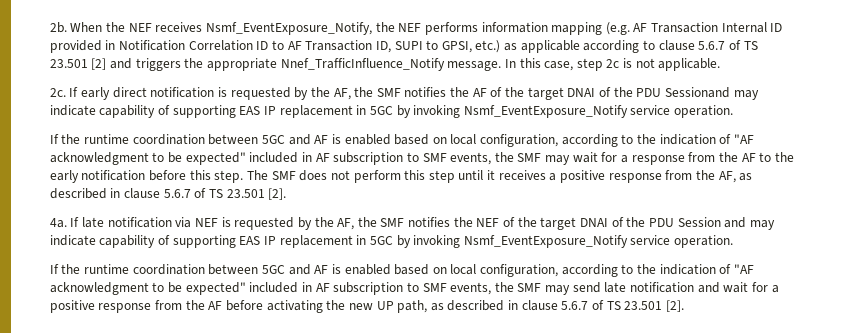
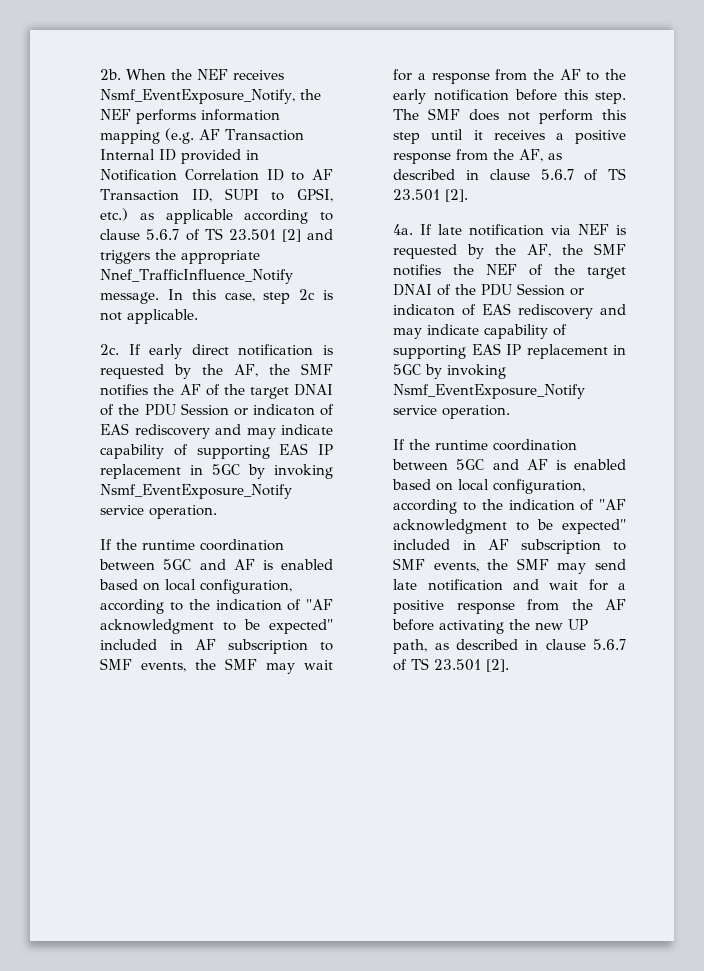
[664,87,730,98] Sessionand -> [180,403,334,416] [100,423,242,439] Session or indicaton of EAS rediscovery and
(721, 222) none -> [570,288,585,296] [393,303,594,319] or indicaton of EAS rediscovery

